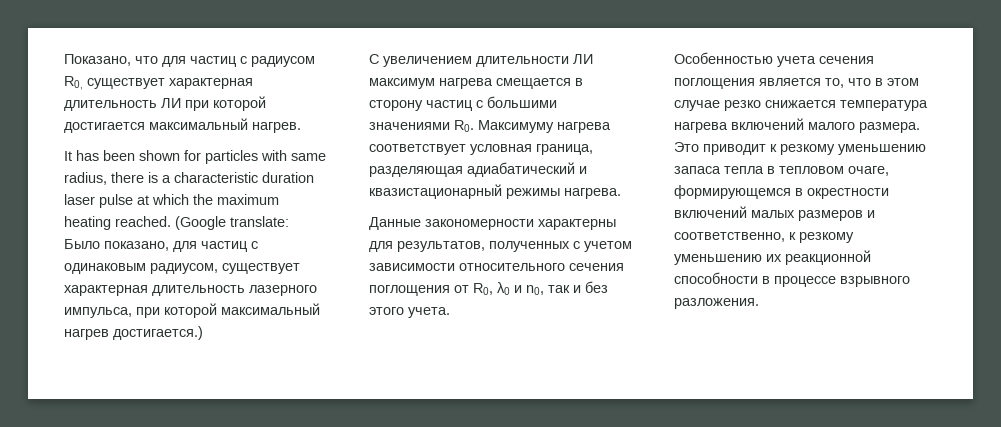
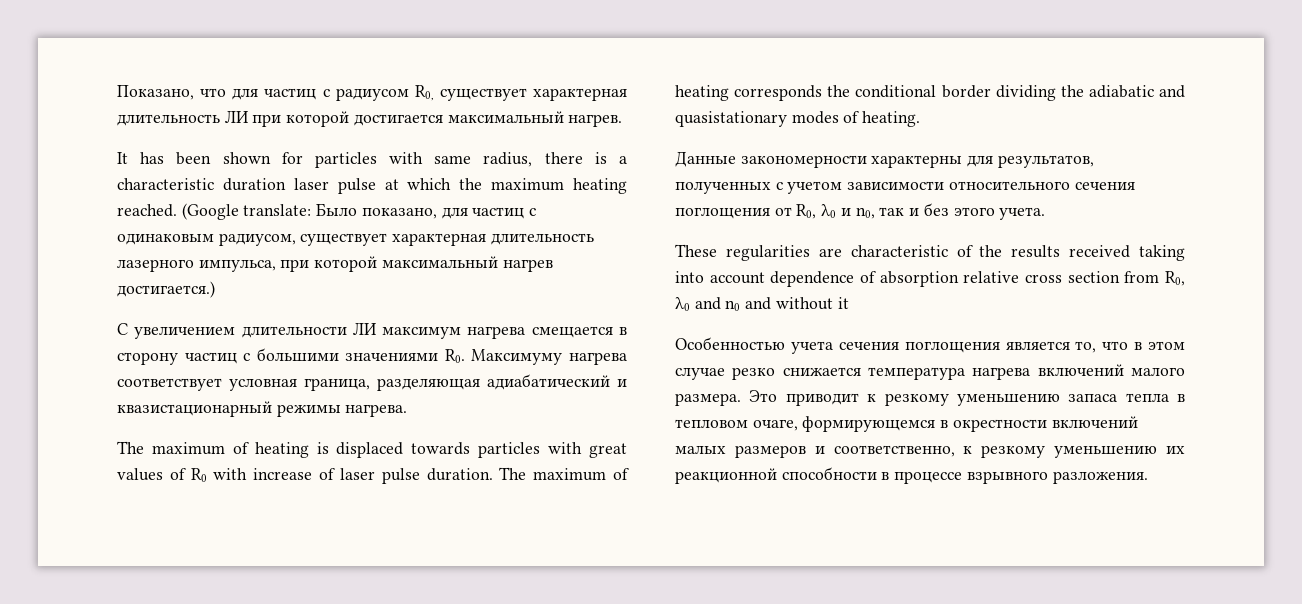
(621, 193) none -> [117,441,628,458] [117,467,629,484] [675,85,1185,101] [675,111,921,127] // The maximum of heating is displaced towards particles with great values of R0 with increase of laser pulse duration. The maximum of heating corresponds the conditional border dividing the adiabatic and quasistationary modes of heating.
(450, 312) none -> [675,244,1185,261] [675,271,1185,287] [675,297,849,311] // These regularities are characteristic of the results received taking into account dependence of absorption relative cross section from R0, λ0 and n0 and without it

